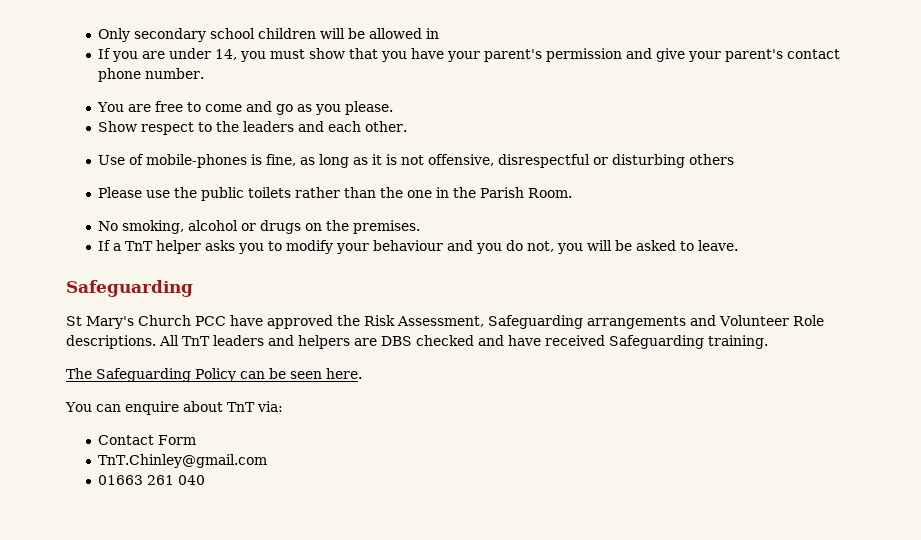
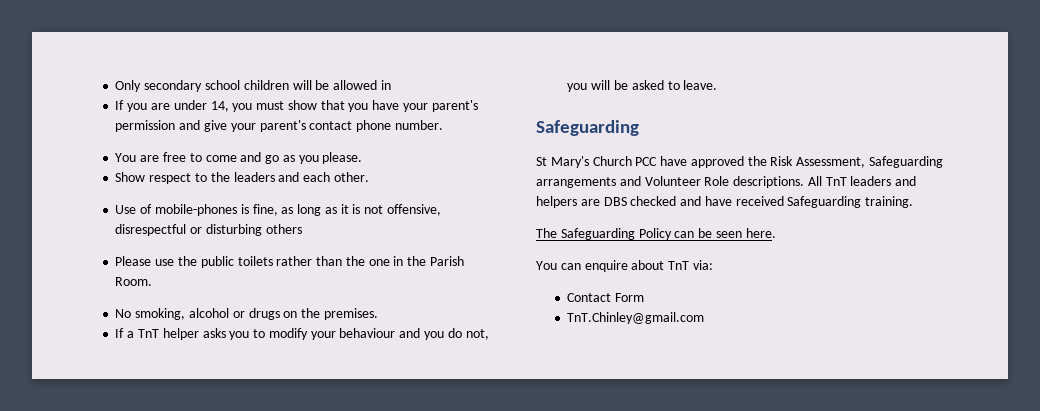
[98,475,206,485] // 01663 261 040 -> (705, 318) none

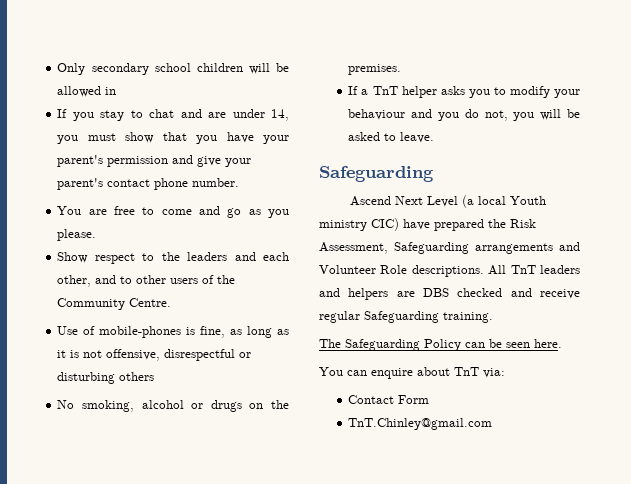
(148, 107) none -> [100,109,202,121] stay to chat and
[333,172,369,182] other. -> [57,275,236,287] [57,298,172,310] other, and to other users of the Community Centre.
[115,256,465,268] [115,277,153,286] // Please use the public toilets rather than the one in the Parish Room. -> (155, 376) none
[536,156,744,168] St Mary's Church PCC have approved -> [349,195,546,208] [319,218,484,231] Ascend Next Level (a local Youth ministry CIC) have prepared
[704,196,784,206] have received -> [540,289,580,299] [319,311,360,323] receive regular

